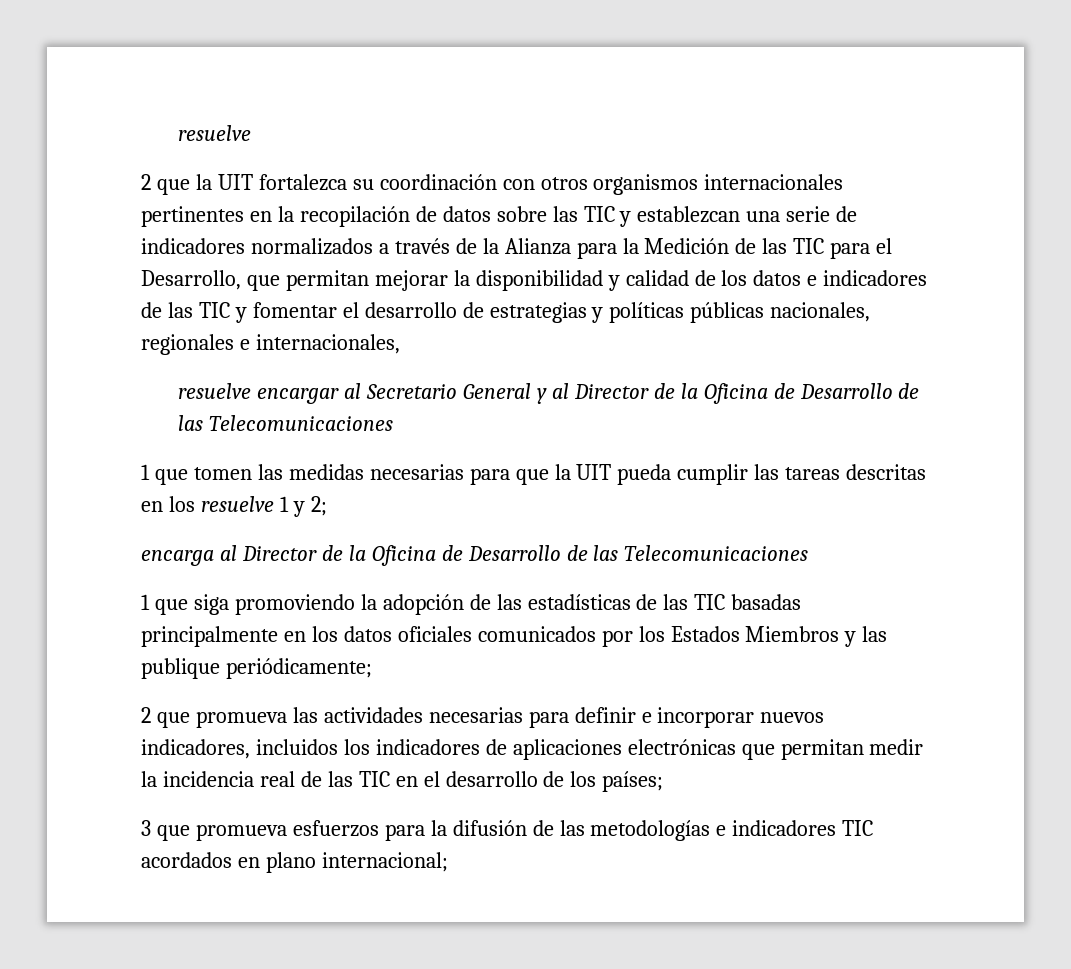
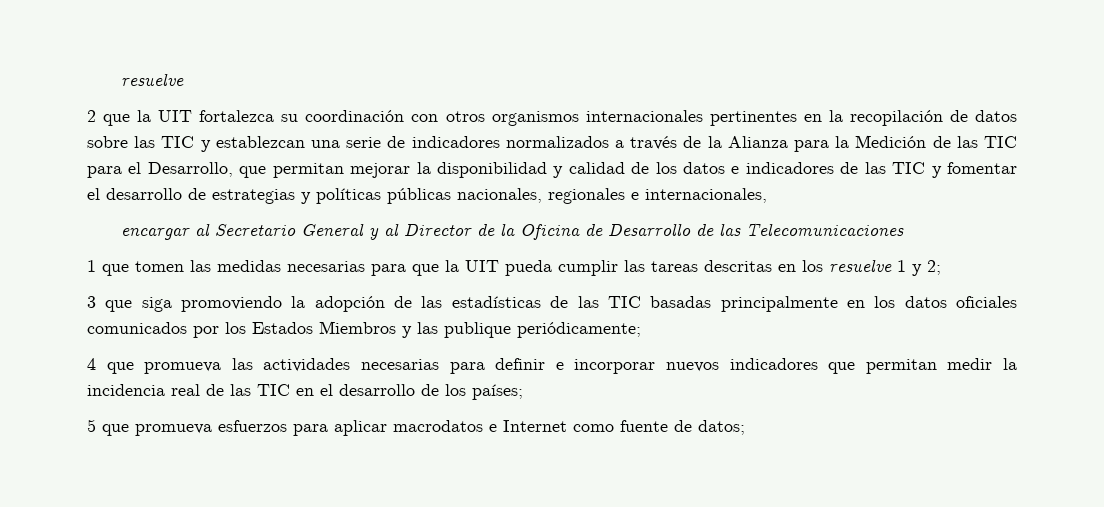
[178,383,252,399] resuelve -> (767, 195) none
[141,545,809,566] [141,594,150,610] encarga al Director de la Oficina de Desarrollo de las Telecomunicaciones // 1 -> [87,296,96,308] 3
[141,707,151,723] 2 -> [87,358,96,370] 4
[141,739,736,760] indicadores, incluidos los indicadores de aplicaciones electrónicas -> [729,358,818,370] indicadores
[141,820,151,836] 3 -> [87,419,96,432] 5
[430,820,874,841] [141,852,448,873] la difusión de las metodologías e indicadores TIC acordados en plano internacional; -> [334,420,745,436] aplicar macrodatos e Internet como fuente de datos;

